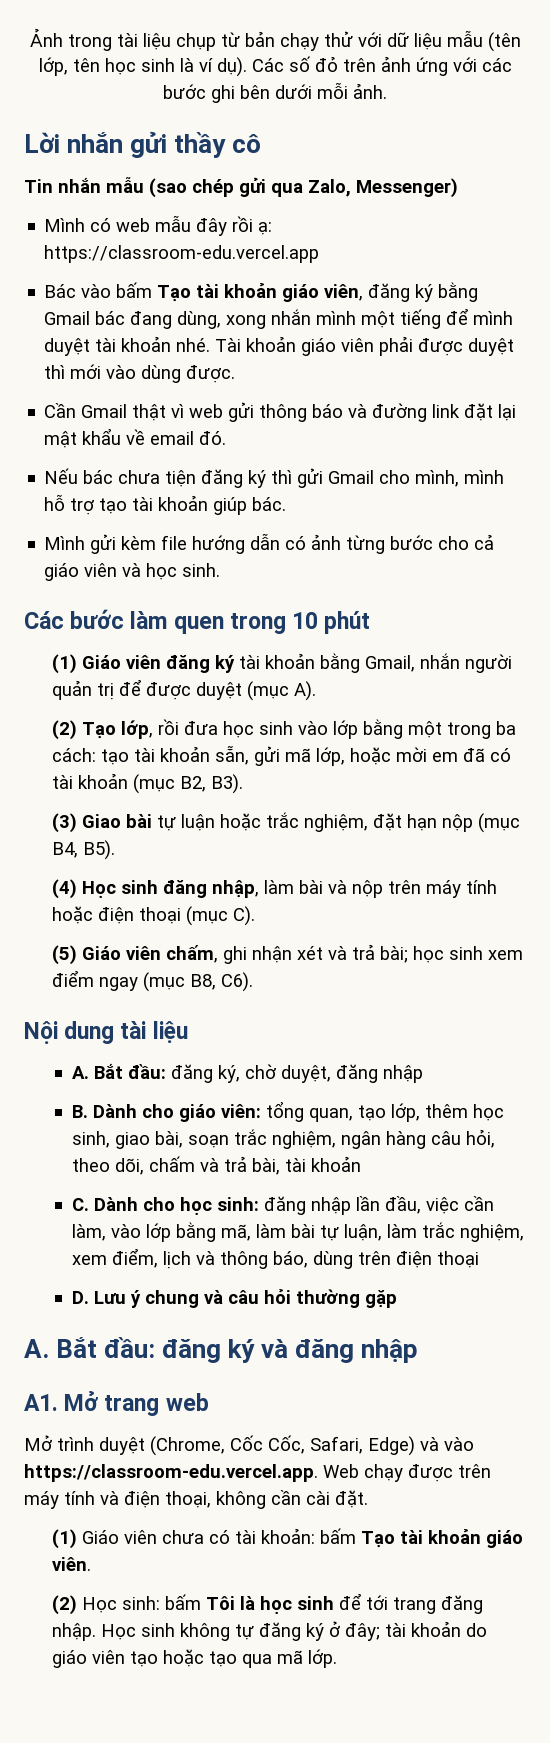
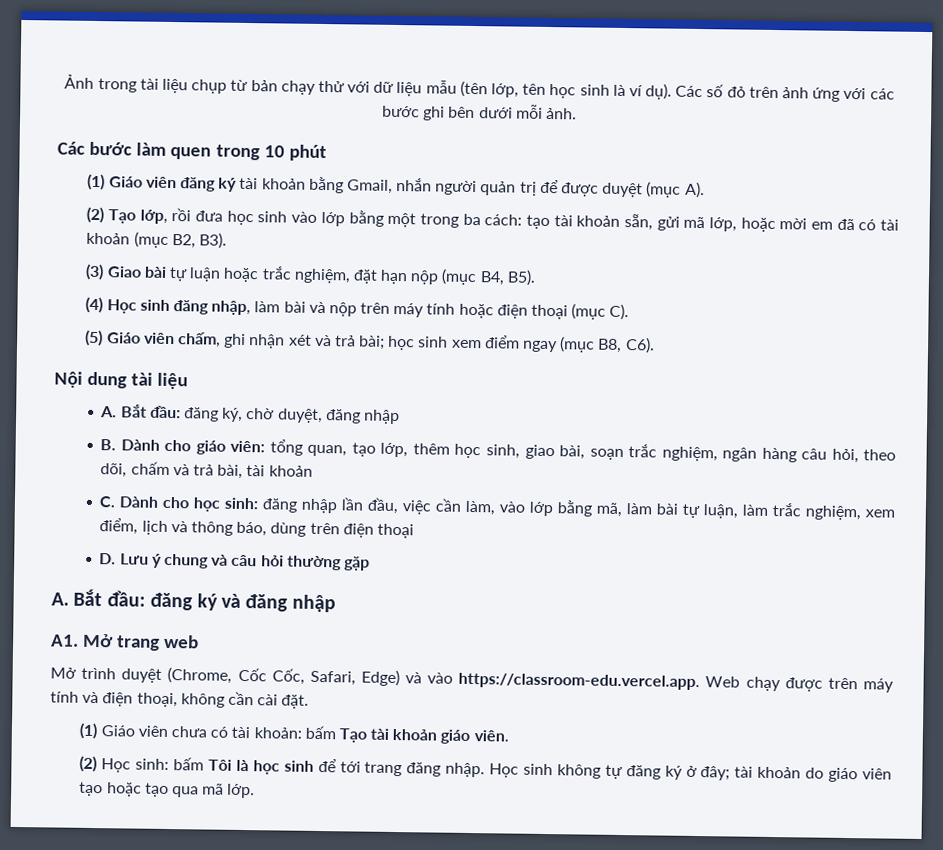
[24,131,262,158] [24,176,458,198] [44,215,273,236] [44,245,320,263] [44,282,479,302] [44,308,514,329] [44,336,515,356] [44,364,236,383] [44,402,517,422] [44,428,227,448] [44,468,505,488] [44,494,287,515] [44,533,495,554] [44,563,221,581] // Lời nhắn gửi thầy cô // Tin nhắn mẫu (sao chép gửi qua Zalo, Messenger) // Mình có web mẫu đây rồi ạ: https://classroom-edu.vercel.app // Bác vào bấm Tạo tài khoản giáo viên, đăng ký bằng Gmail bác đang dùng, xong nhắn mình một tiếng để mình duyệt tài khoản nhé. Tài khoản giáo viên phải được duyệt thì mới vào dùng được. // Cần Gmail thật vì web gửi thông báo và đường link đặt lại mật khẩu về email đó. // Nếu bác chưa tiện đăng ký thì gửi Gmail cho mình, mình hỗ trợ tạo tài khoản giúp bác. // Mình gửi kèm file hướng dẫn có ảnh từng bước cho cả giáo viên và học sinh. -> (577, 113) none

